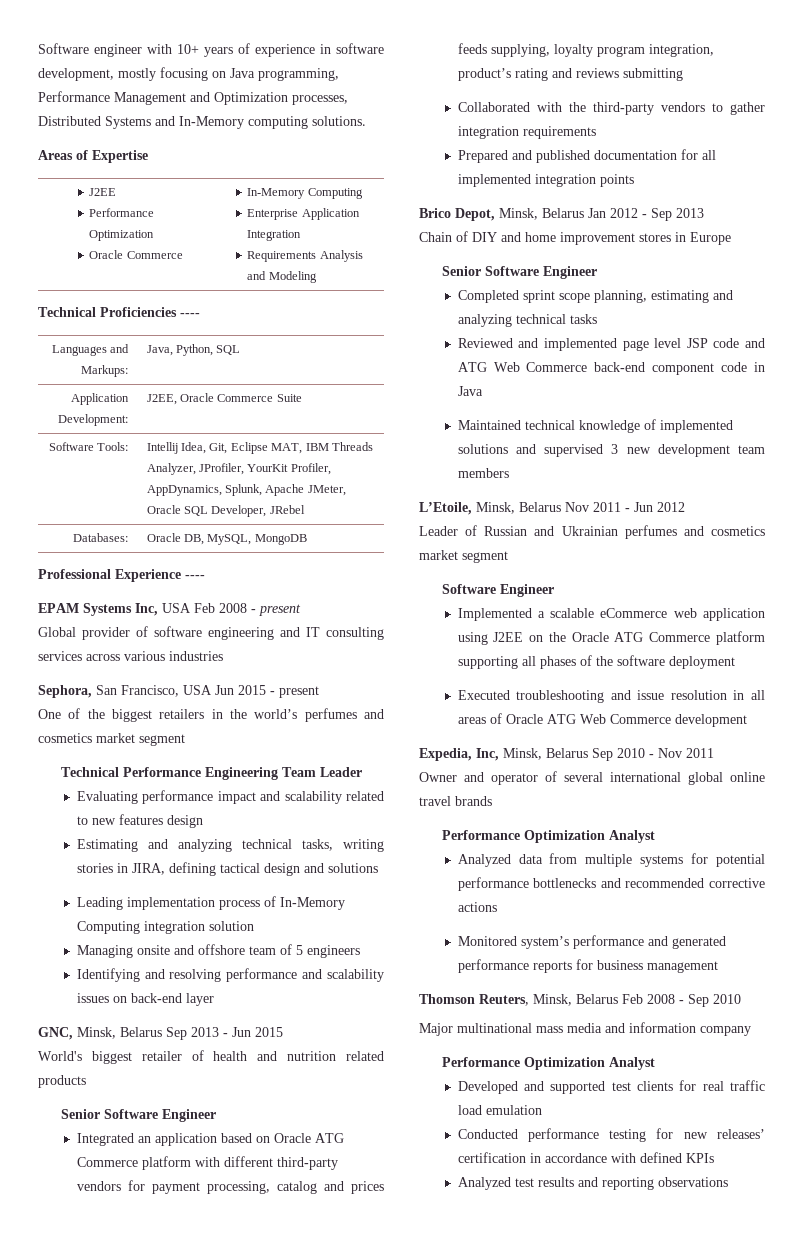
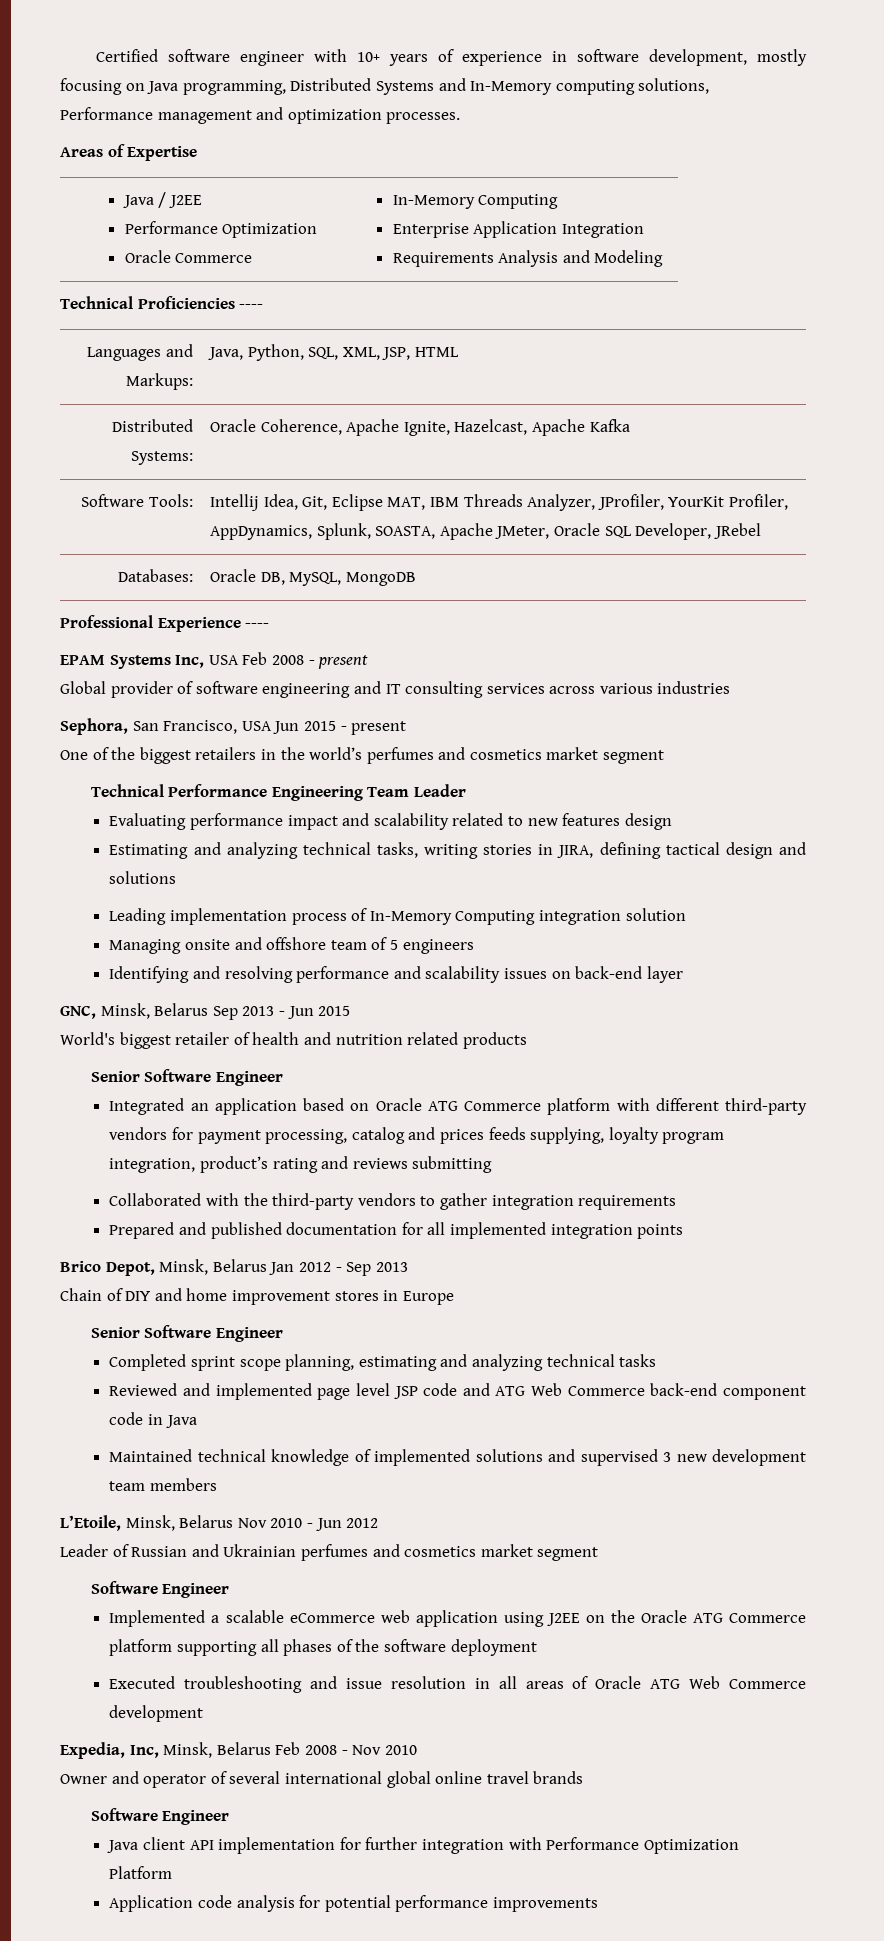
[38,43,89,54] Software -> [96,49,231,62] Certified software
[38,91,348,105] Performance Management and Optimization processes, -> (286, 87) none
[312,116,366,126] solutions. -> [638,78,710,94] [60,107,461,124] solutions, Performance management and optimization processes.
(148, 156) none -> [122,192,167,208] Java /
[216,345,241,355] [71,393,130,405] [58,414,129,426] [146,393,302,405] SQL // Application Development: | J2EE, Oracle Commerce Suite -> [308,347,460,360] [111,419,193,432] [130,451,193,465] [210,419,630,436] SQL, XML, JSP, HTML // Distributed Systems: | Oracle Coherence, Apache Ignite, Hazelcast, Apache Kafka
(263, 490) none -> [375,526,436,539] SOASTA,
[593,502,621,512] 2011 -> [270,1518,303,1528] 2010
[592,748,645,761] Sep 2010 -> [275,1742,337,1755] Feb 2008
[686,748,714,758] 2011 -> [384,1745,417,1755] 2010
[442,830,656,843] [457,853,765,867] [457,877,765,891] [457,902,497,912] [457,935,726,949] [457,959,718,973] [419,994,741,1007] [419,1022,751,1036] [442,1057,656,1070] [457,1080,765,1094] [457,1105,542,1115] [457,1128,765,1142] [457,1152,714,1163] [457,1177,728,1190] Performance Optimization Analyst // Analyzed data from multiple systems for potential performance bottlenecks and recommended corrective actions // Monitored system’s performance and generated performance reports for business management // Thomson Reuters, Minsk, Belarus Feb 2008 - Sep 2010 // Major multinational mass media and information company // Performance Optimization Analyst // Developed and supported test clients for real traffic load emulation // Conducted performance testing for new releases’ certification in accordance with defined KPIs // Analyzed test results and reporting observations -> [90,1808,230,1825] [107,1837,739,1854] [109,1866,173,1879] [109,1895,598,1912] Software Engineer // Java client API implementation for further integration with Performance Optimization Platform // Application code analysis for potential performance improvements

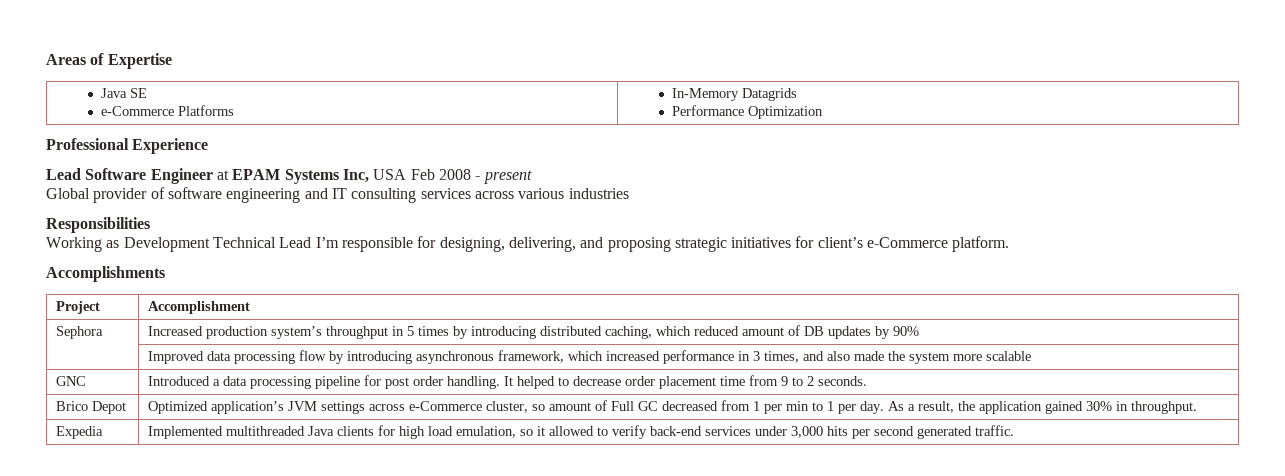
[96,49,807,66] [60,78,710,95] [60,107,461,124] [60,144,198,161] [122,192,202,208] [124,221,318,238] [124,250,253,263] [392,194,559,209] [392,221,644,238] [392,250,664,267] [60,296,264,309] [87,344,193,361] [125,373,193,390] [208,344,460,361] [111,419,193,432] [130,451,193,465] [210,419,630,436] [81,494,193,507] [210,494,788,511] [210,523,761,540] [117,569,193,582] [210,569,416,586] [60,615,270,632] Certified software engineer with 10+ years of experience in software development, mostly focusing on Java programming, Distributed Systems and In-Memory computing solutions, Performance management and optimization processes. // Areas of Expertise // Java / J2EE // Performance Optimization // Oracle Commerce | In-Memory Computing // Enterprise Application Integration // Requirements Analysis and Modeling // Technical Proficiencies ---- // Languages and Markups: | Java, Python, SQL, XML, JSP, HTML // Distributed Systems: | Oracle Coherence, Apache Ignite, Hazelcast, Apache Kafka // Software Tools: | Intellij Idea, Git, Eclipse MAT, IBM Threads Analyzer, JProfiler, YourKit Profiler, AppDynamics, Splunk, SOASTA, Apache JMeter, Oracle SQL Developer, JRebel // Databases: | Oracle DB, MySQL, MongoDB // Professional Experience ---- // -> [46,53,172,69] [100,88,147,98] [100,105,234,116] [671,88,797,101] [671,105,823,119] [46,138,209,154] [46,168,229,184] Areas of Expertise // Java SE // e-Commerce Platforms | In-Memory Datagrids // Performance Optimization // Professional Experience // Lead Software Engineer at
[60,718,407,735] [60,747,665,764] [90,784,467,801] [109,813,672,830] [109,842,806,859] [109,871,177,884] [109,908,686,925] [109,937,474,954] [109,966,683,983] [60,1003,351,1020] [60,1032,527,1049] [90,1069,283,1086] [109,1098,807,1115] [109,1127,725,1144] [109,1156,493,1173] [109,1193,677,1210] [109,1222,684,1239] [60,1259,408,1276] [60,1288,454,1305] [90,1325,283,1342] [109,1354,657,1371] [109,1383,806,1400] [109,1412,197,1428] [109,1449,806,1466] [109,1478,217,1491] [60,1515,379,1531] [60,1544,599,1561] [90,1581,230,1598] [109,1610,806,1627] [109,1639,537,1656] [109,1676,806,1693] [109,1705,204,1722] [60,1742,417,1759] [60,1771,584,1788] [90,1808,230,1825] [107,1837,739,1854] [109,1866,173,1879] [109,1895,598,1912] Sephora, San Francisco, USA Jun 2015 - present // One of the biggest retailers in the world’s perfumes and cosmetics market segment // Technical Performance Engineering Team Leader // Evaluating performance impact and scalability related to new features design // Estimating and analyzing technical tasks, writing stories in JIRA, defining tactical design and solutions // Leading implementation process of In-Memory Computing integration solution // Managing onsite and offshore team of 5 engineers // Identifying and resolving performance and scalability issues on back-end layer // GNC, Minsk, Belarus Sep 2013 - Jun 2015 // World's biggest retailer of health and nutrition related products // Senior Software Engineer // Integrated an application based on Oracle ATG Commerce platform with different third-party vendors for payment processing, catalog and prices feeds supplying, loyalty program integration, product’s rating and reviews submitting // Collaborated with the third-party vendors to gather integration requirements // Prepared and published documentation for all implemented integration points // Brico Depot, Minsk, Belarus Jan 2012 - Sep 2013 // Chain of DIY and home improvement stores in Europe // Senior Software Engineer // Completed sprint scope planning, estimating and analyzing technical tasks // Reviewed and implemented page level JSP code and ATG Web Commerce back-end component code in Java // Maintained technical knowledge of implemented solutions and supervised 3 new development team members // L’Etoile, Minsk, Belarus Nov 2010 - Jun 2012 // Leader of Russian and Ukrainian perfumes and cosmetics market segment // Software Engineer // Implemented a scalable eCommerce web application using J2EE on the Oracle ATG Commerce platform supporting all phases of the software deployment // Executed troubleshooting and issue resolution in all areas of Oracle ATG Web Commerce development // Expedia, Inc, Minsk, Belarus Feb 2008 - Nov 2010 // Owner and operator of several international global online travel brands // Software Engineer // Java client API implementation for further integration with Performance Optimization Platform // Application code analysis for potential performance improvements -> [46,217,150,233] [46,236,1010,252] [46,266,165,282] [56,301,101,314] [148,301,251,314] [56,326,104,339] [148,325,920,339] [148,350,1032,364] [56,376,87,386] [148,375,868,389] [56,401,127,414] [148,400,1198,414] [56,426,104,439] [148,425,1015,439] Responsibilities // Working as Development Technical Lead I’m responsible for designing, delivering, and proposing strategic initiatives for client’s e-Commerce platform. // Accomplishments // Project | Accomplishment // Sephora | Increased production system’s throughput in 5 times by introducing distributed caching, which reduced amount of DB updates by 90% // | Improved data processing flow by introducing asynchronous framework, which increased performance in 3 times, and also made the system more scalable // GNC | Introduced a data processing pipeline for post order handling. It helped to decrease order placement time from 9 to 2 seconds. // Brico Depot | Optimized application’s JVM settings across e-Commerce cluster, so amount of Full GC decreased from 1 per min to 1 per day. As a result, the application gained 30% in throughput. // Expedia | Implemented multithreaded Java clients for high load emulation, so it allowed to verify back-end services under 3,000 hits per second generated traffic.

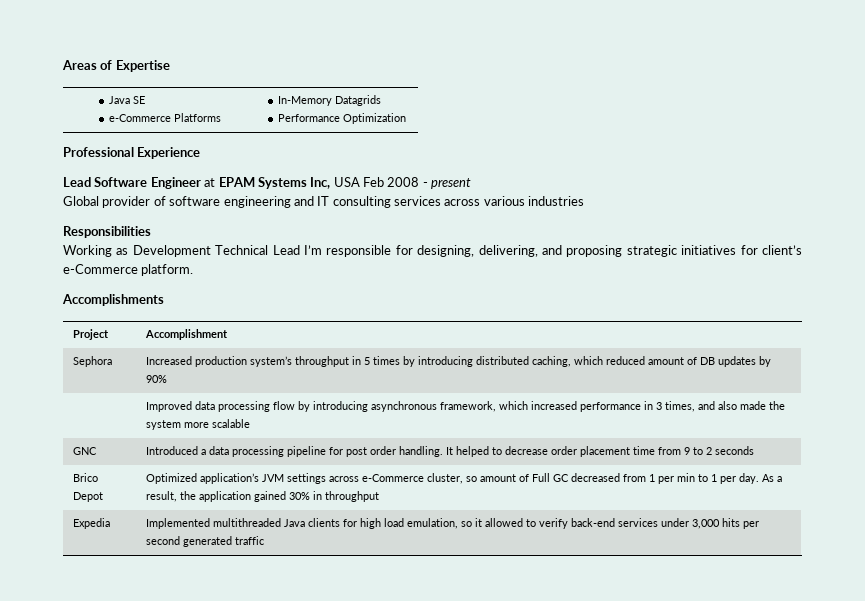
[818,376,868,386] seconds. -> [714,446,754,455] seconds
[1131,401,1198,414] throughput. -> [324,491,379,502] throughput
[975,425,1015,436] traffic. -> [234,536,264,545] traffic

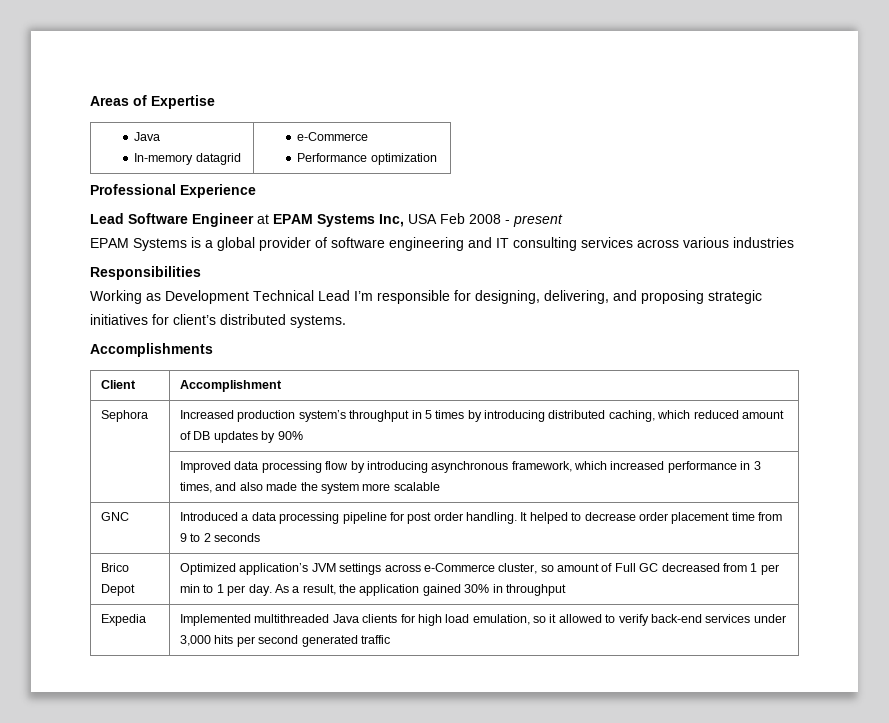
[132,96,145,104] [108,113,221,122] [277,95,381,106] SE // e-Commerce Platforms | In-Memory Datagrids -> [134,153,241,165] [297,132,369,141] // In-memory datagrid | e-Commerce
[342,113,406,124] Optimization -> [370,153,437,165] optimization
[63,196,99,206] Global -> [90,237,255,251] EPAM Systems is a global
[63,264,194,276] e-Commerce platform. -> [220,314,346,328] distributed systems.
[72,329,109,340] Project -> [101,380,137,389] Client

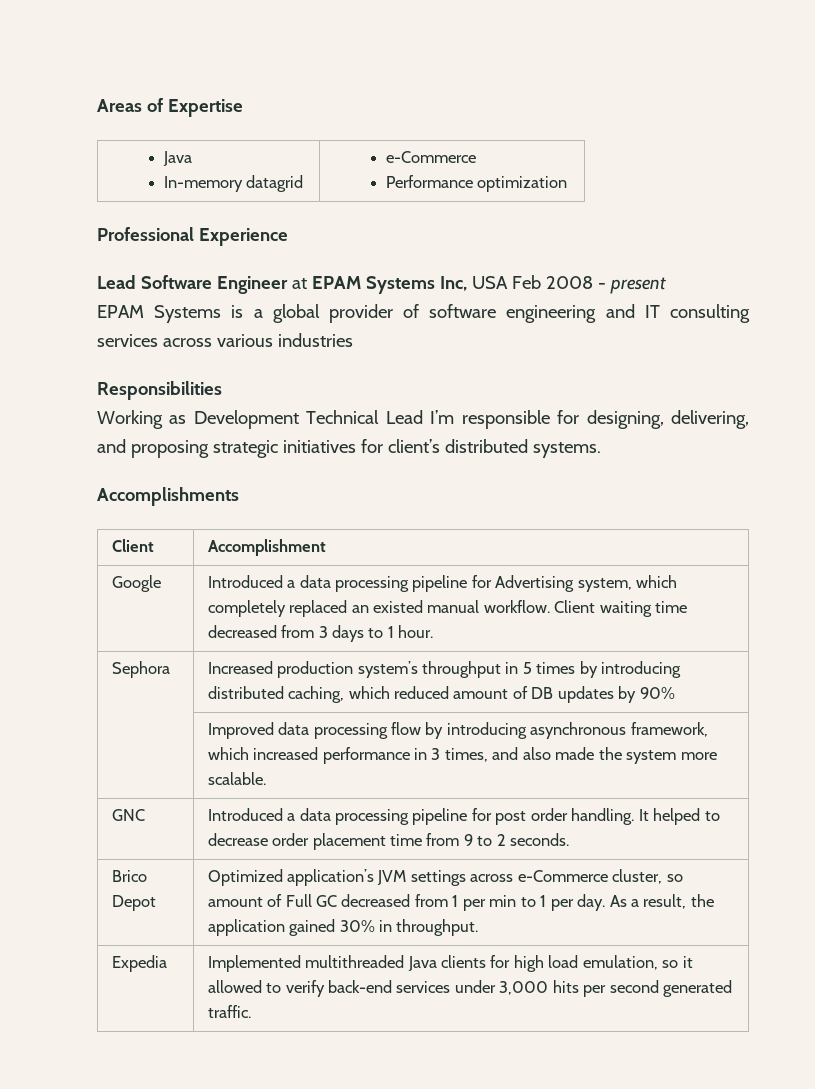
(283, 386) none -> [111,575,161,592] [207,575,678,592] [207,600,688,617] [207,625,434,642] // Google | Introduced a data processing pipeline for Advertising system, which completely replaced an existed manual workflow. Client waiting time decreased from 3 days to 1 hour.
[393,482,440,491] scalable -> [207,772,266,785] scalable.
[214,533,261,542] seconds -> [510,833,570,846] seconds.
[505,584,566,596] throughput -> [396,919,479,936] throughput.
[360,635,390,644] traffic -> [207,1005,251,1018] traffic.

